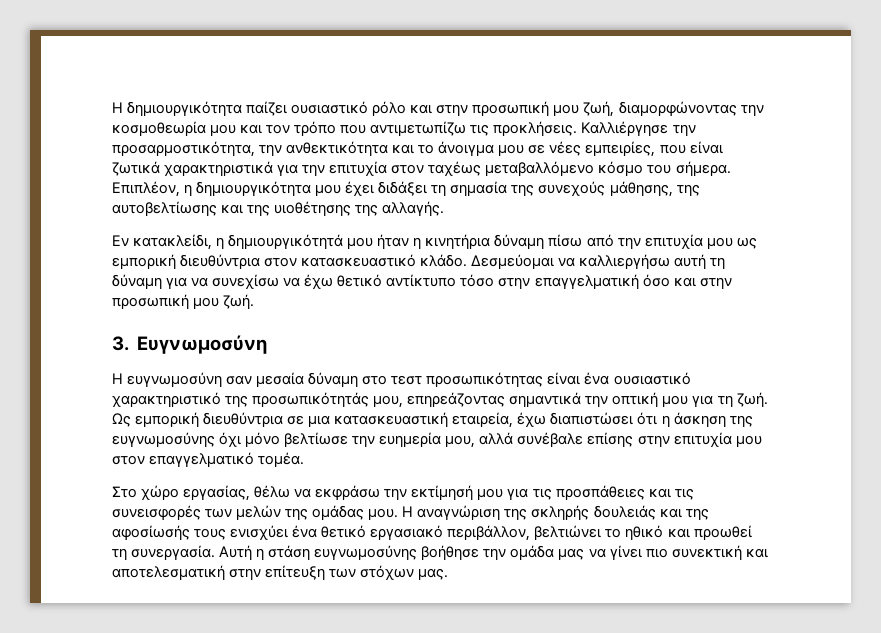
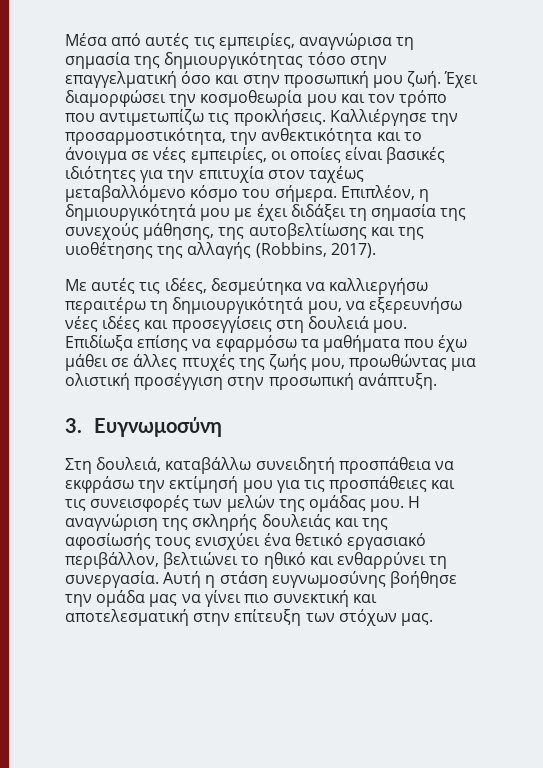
[112,101,737,117] Η δημιουργικότητα παίζει ουσιαστικό ρόλο και στην προσωπική μου ζωή, διαμορφώνοντας -> [65,33,415,50] [65,52,387,69] [65,71,479,88] [65,90,166,107] Μέσα από αυτές τις εμπειρίες, αναγνώρισα τη σημασία της δημιουργικότητας τόσο στην επαγγελματική όσο και στην προσωπική μου ζωή. Έχει διαμορφώσει
[498,144,525,156] μου -> (127, 155) none
[659,141,723,154] [112,161,274,176] που είναι ζωτικά χαρακτηριστικά -> [270,147,446,164] [65,166,136,183] οι οποίες είναι βασικές ιδιότητες
[196,181,342,196] δημιουργικότητα μου -> [65,204,253,221] δημιουργικότητά μου με
[382,201,445,216] [112,234,757,250] [112,254,726,269] [112,274,732,289] [112,294,255,309] [112,335,267,354] [112,372,691,387] [112,392,768,408] [112,412,753,428] [112,432,762,448] [112,452,305,467] [112,485,291,501] αλλαγής. // Εν κατακλείδι, η δημιουργικότητά μου ήταν η κινητήρια δύναμη πίσω από την επιτυχία μου ως εμπορική διευθύντρια στον κατασκευαστικό κλάδο. Δεσμεύομαι να καλλιεργήσω αυτή τη δύναμη για να συνεχίσω να έχω θετικό αντίκτυπο τόσο στην επαγγελματική όσο και στην προσωπική μου ζωή. // 3. Ευγνωμοσύνη // Η ευγνωμοσύνη σαν μεσαία δύναμη στο τεστ προσωπικότητας είναι ένα ουσιαστικό χαρακτηριστικό της προσωπικότητάς μου, επηρεάζοντας σημαντικά την οπτική μου για τη ζωή. Ως εμπορική διευθύντρια σε μια κατασκευαστική εταιρεία, έχω διαπιστώσει ότι η άσκηση της ευγνωμοσύνης όχι μόνο βελτίωσε την ευημερία μου, αλλά συνέβαλε επίσης στην επιτυχία μου στον επαγγελματικό τομέα. // Στο χώρο εργασίας, θέλω -> [187,242,376,259] [65,278,429,295] [65,297,462,314] [65,316,408,333] [65,335,468,352] [65,354,477,371] [65,373,437,390] [65,417,222,437] [65,457,431,474] αλλαγής (Robbins, 2017). // Με αυτές τις ιδέες, δεσμεύτηκα να καλλιεργήσω περαιτέρω τη δημιουργικότητά μου, να εξερευνήσω νέες ιδέες και προσεγγίσεις στη δουλειά μου. Επιδίωξα επίσης να εφαρμόσω τα μαθήματα που έχω μάθει σε άλλες πτυχές της ζωής μου, προωθώντας μια ολιστική προσέγγιση στην προσωπική ανάπτυξη. // 3. Ευγνωμοσύνη // Στη δουλειά, καταβάλλω συνειδητή προσπάθεια
[693,525,752,540] προωθεί -> [336,552,426,569] ενθαρρύνει

